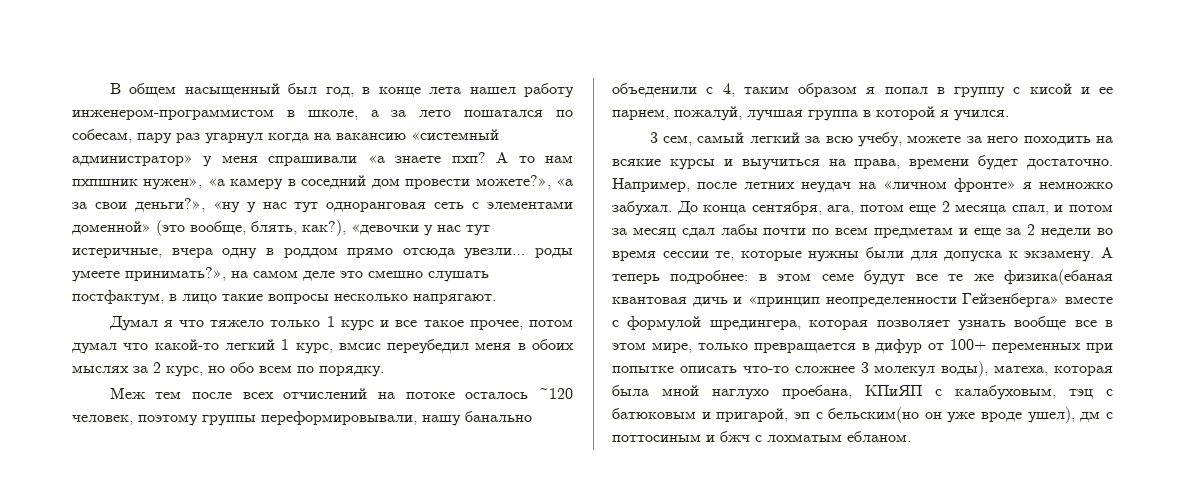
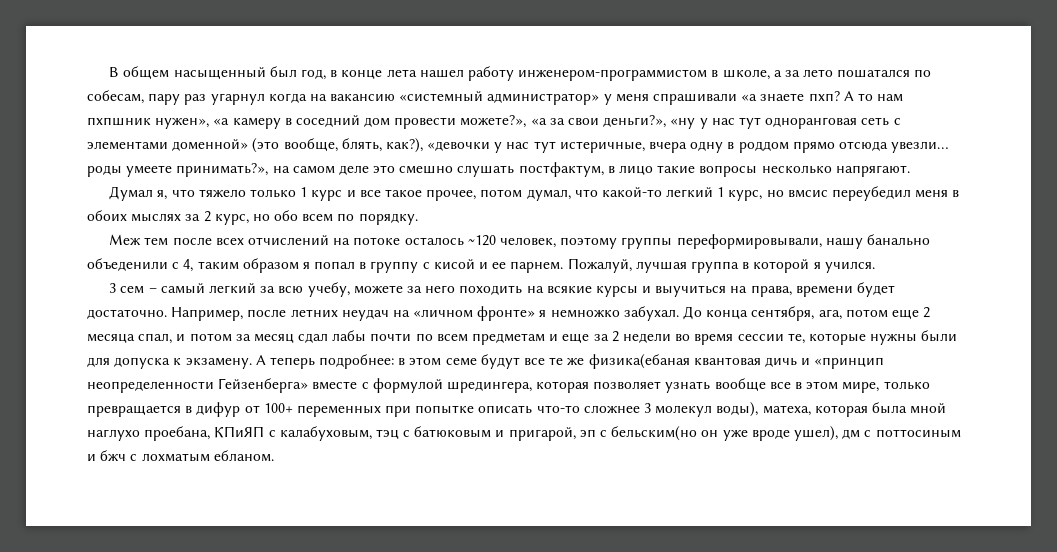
[163,320,173,327] я -> [157,190,168,200] я,
[72,342,117,354] думал -> [526,189,571,201] думал,
(333, 348) none -> [766,190,784,197] но
[612,106,742,121] парнем, пожалуй, -> [510,258,632,273] парнем. Пожалуй,
[662,135,692,146] сем, -> [120,286,157,294] сем –

